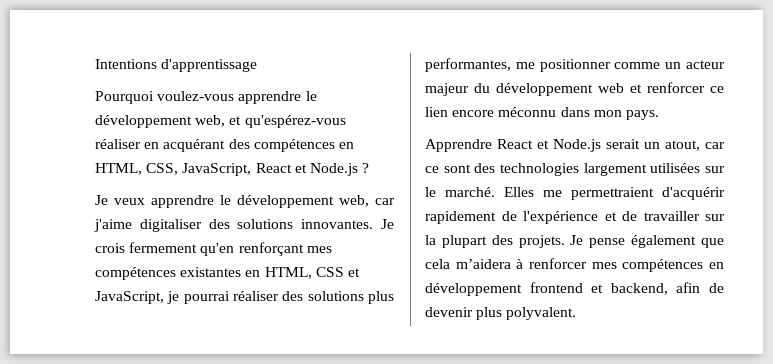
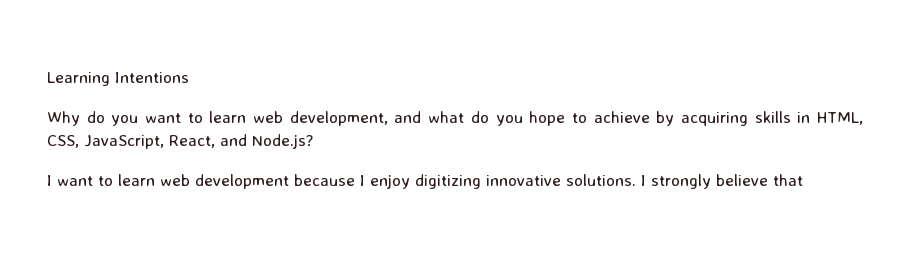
(95, 64) none -> [47,72,110,86] Learning
[161,59,258,72] [95,91,317,104] [95,115,346,128] [95,139,354,152] [95,163,370,176] [95,195,395,208] [94,219,395,232] [95,242,332,256] [95,267,360,280] [95,291,394,304] [425,58,725,72] [425,82,724,96] [425,107,659,120] [425,139,725,152] [425,163,725,176] [425,187,725,200] [425,211,725,224] [425,235,724,248] [425,258,724,272] [425,282,724,296] [425,307,577,320] d'apprentissage // Pourquoi voulez-vous apprendre le développement web, et qu'espérez-vous réaliser en acquérant des compétences en HTML, CSS, JavaScript, React et Node.js ? // Je veux apprendre le développement web, car j'aime digitaliser des solutions innovantes. Je crois fermement qu'en renforçant mes compétences existantes en HTML, CSS et JavaScript, je pourrai réaliser des solutions plus performantes, me positionner comme un acteur majeur du développement web et renforcer ce lien encore méconnu dans mon pays. // Apprendre React et Node.js serait un atout, car ce sont des technologies largement utilisées sur le marché. Elles me permettraient d'acquérir rapidement de l'expérience et de travailler sur la plupart des projets. Je pense également que cela m’aidera à renforcer mes compétences en développement frontend et backend, afin de devenir plus polyvalent. -> [47,111,864,126] [47,134,313,149] [47,174,803,189] // Why do you want to learn web development, and what do you hope to achieve by acquiring skills in HTML, CSS, JavaScript, React, and Node.js? // I want to learn web development because I enjoy digitizing innovative solutions. I strongly believe that

